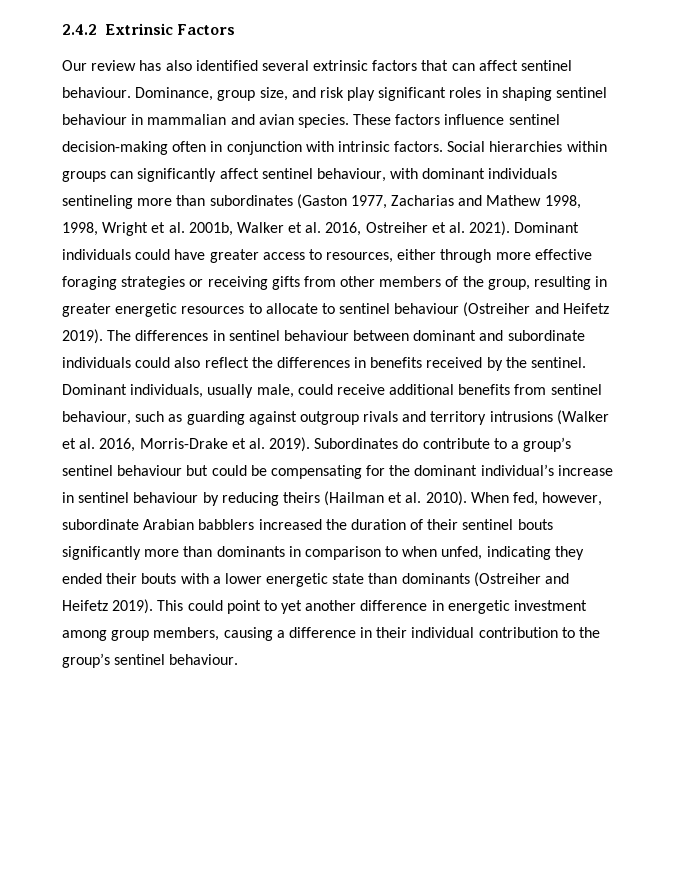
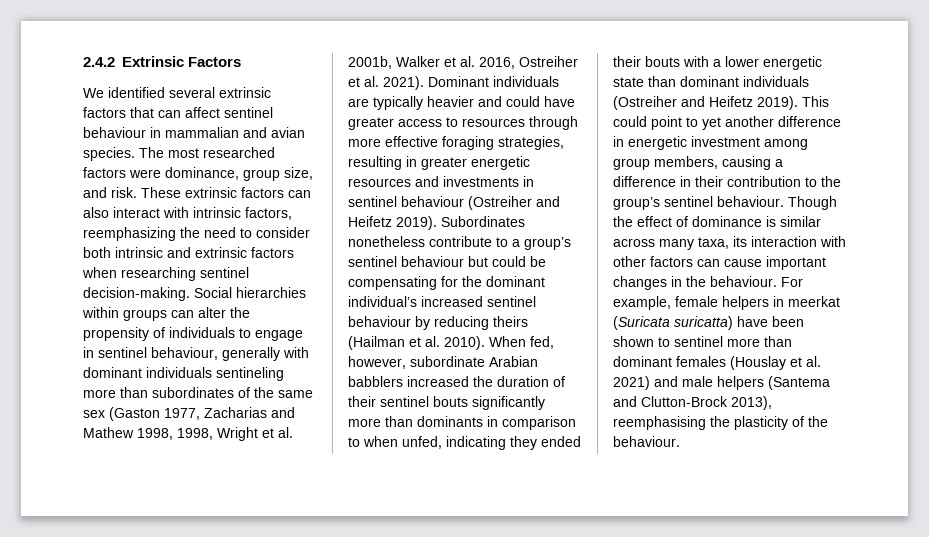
[62,60,192,71] Our review has also -> [83,88,104,98] We
[62,87,608,101] behaviour. Dominance, group size, and risk play significant roles in shaping sentinel -> (273, 112) none
[353,114,560,125] [62,141,444,155] These factors influence sentinel decision-making often in conjunction with intrinsic factors. -> [139,147,275,158] [83,167,313,181] [83,187,311,198] [83,207,292,220] [83,227,310,241] [83,247,294,258] [82,267,249,281] [83,287,190,301] The most researched factors were dominance, group size, and risk. These extrinsic factors can also interact with intrinsic factors, reemphasizing the need to consider both intrinsic and extrinsic factors when researching sentinel decision-making.
[137,168,386,182] significantly affect sentinel behaviour, -> [198,307,250,318] [83,327,303,341] [83,347,280,361] alter the propensity of individuals to engage in sentinel behaviour, generally
(293, 200) none -> [238,387,313,398] [83,410,105,418] of the same sex
(131, 254) none -> [348,96,502,110] are typically heavier and
[326,249,437,263] resources, either -> [462,118,525,127] resources
[121,276,530,290] strategies or receiving gifts from other members of the group, -> [498,136,564,150] strategies,
[248,303,335,314] to allocate to -> [415,176,534,187] and investments in
[107,330,585,341] [62,357,587,371] [62,384,602,398] [62,410,609,425] [62,437,419,452] The differences in sentinel behaviour between dominant and subordinate individuals could also reflect the differences in benefits received by the sentinel. Dominant individuals, usually male, could receive additional benefits from sentinel behaviour, such as guarding against outgroup rivals and territory intrusions (Walker et al. 2016, Morris-Drake et al. 2019). Subordinates do -> [441,216,525,227] [348,236,425,247] Subordinates nonetheless
[557,465,613,476] [62,492,74,503] increase in -> [421,296,483,307] increased
[401,573,470,584] dominants -> [680,76,809,87] dominant individuals
[411,627,475,638] individual -> (723, 181) none
(239, 659) none -> [788,196,837,210] [613,216,821,227] [613,236,846,250] [613,256,826,270] [613,276,803,290] [613,296,840,310] [613,316,804,330] [613,336,792,347] [613,356,821,370] [613,376,830,390] [613,396,772,410] [613,416,828,430] [613,436,680,447] Though the effect of dominance is similar across many taxa, its interaction with other factors can cause important changes in the behaviour. For example, female helpers in meerkat (Suricata suricatta) have been shown to sentinel more than dominant females (Houslay et al. 2021) and male helpers (Santema and Clutton-Brock 2013), reemphasising the plasticity of the behaviour.

